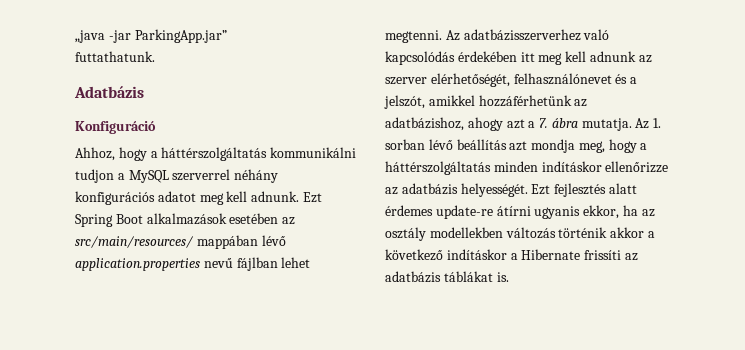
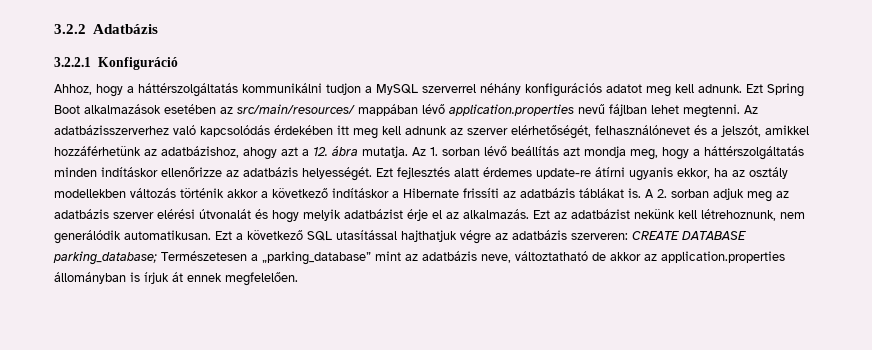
[75,29,227,43] [75,51,155,62] „java -jar ParkingApp.jar” // futtathatunk. // -> [54,24,86,34] 3.2.2
(144, 92) none -> [54,57,91,67] 3.2.2.1
[539,118,549,128] 7. -> [313,147,328,156] 12.
(509, 277) none -> [645,188,789,202] [54,209,805,223] [54,230,746,244] [53,251,785,265] [54,272,298,286] A 2. sorban adjuk meg az adatbázis szerver elérési útvonalát és hogy melyik adatbázist érje el az alkalmazás. Ezt az adatbázist nekünk kell létrehoznunk, nem generálódik automatikusan. Ezt a következő SQL utasítással hajthatjuk végre az adatbázis szerveren: CREATE DATABASE parking_database; Természetesen a „parking_database” mint az adatbázis neve, változtatható de akkor az application.properties állományban is írjuk át ennek megfelelően.

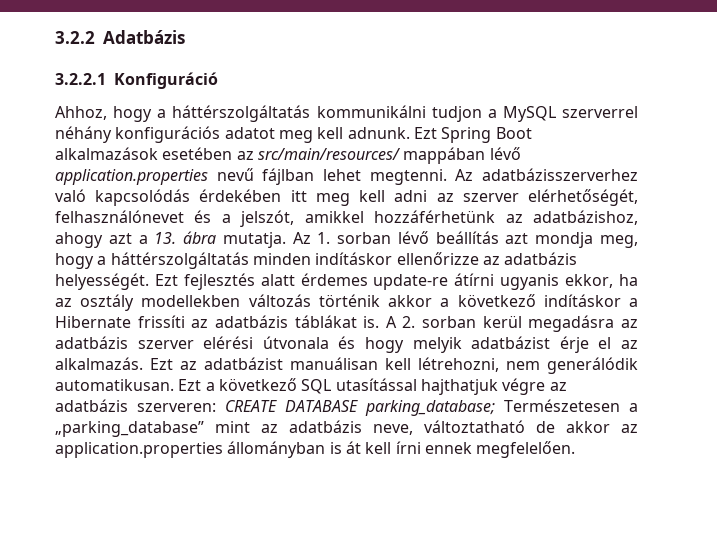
[405,126,447,135] adnunk -> [394,190,428,202] adni
[313,147,328,156] 12. -> [154,232,177,244] 13.
[713,188,772,202] adjuk meg -> [482,315,615,332] kerül megadásra
[199,209,251,219] útvonalát -> [262,336,329,349] útvonala
[634,209,776,221] nekünk kell létrehoznunk, -> [290,357,499,372] manuálisan kell létrehozni,
[144,272,183,284] írjuk át -> [345,441,421,454] át kell írni

